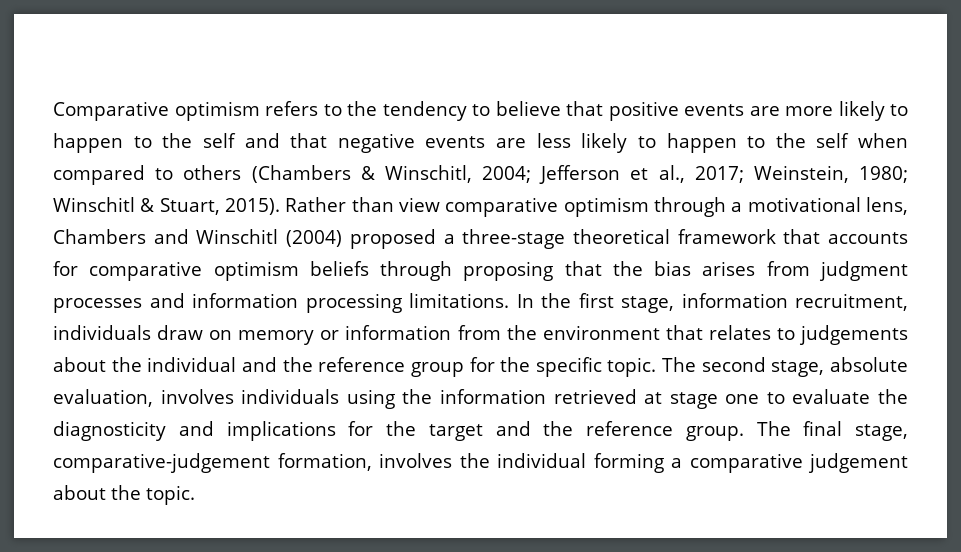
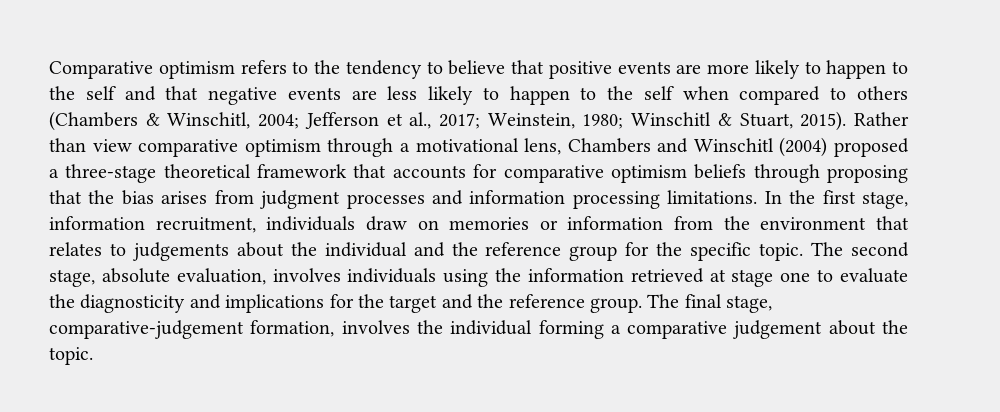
[238,330,315,345] memory -> [449,217,530,230] memories

